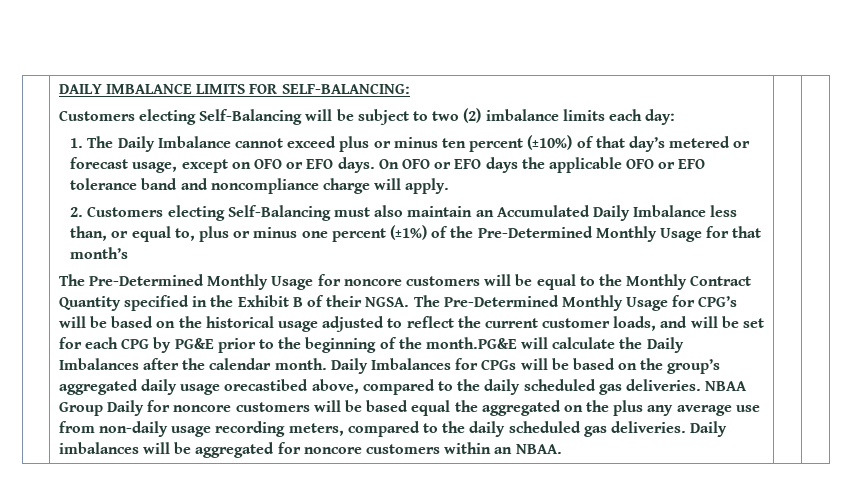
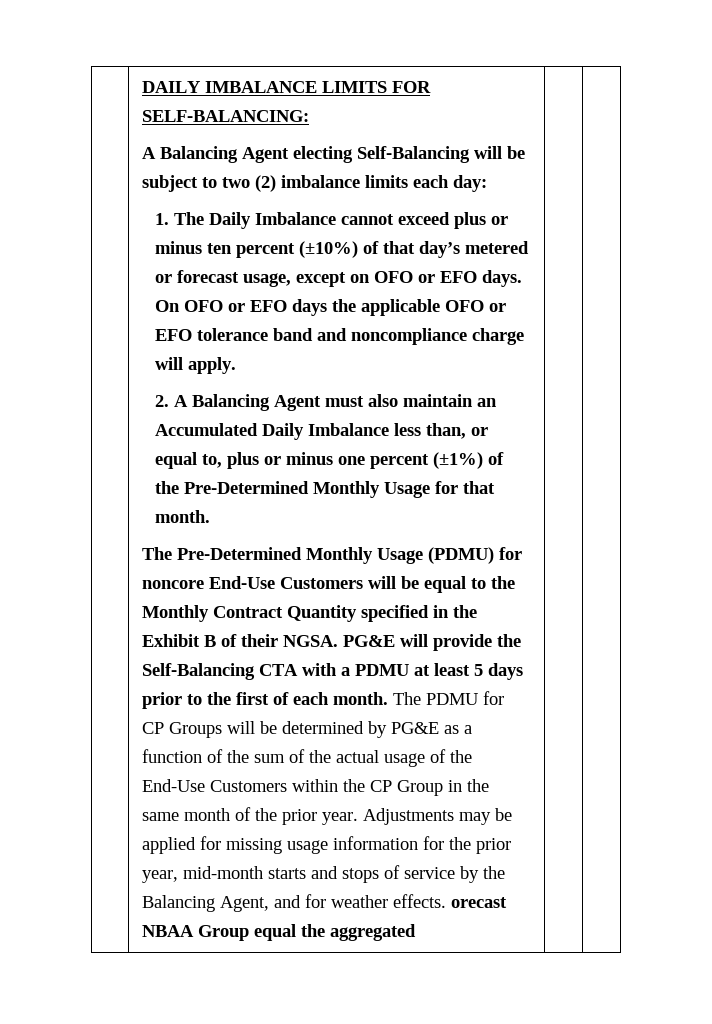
[58,110,135,121] Customers -> [142,146,290,163] A Balancing Agent
[87,205,331,221] Customers electing Self-Balancing -> [173,394,321,411] A Balancing Agent
[70,247,129,259] [58,274,481,290] month’s // The Pre-Determined Monthly Usage for noncore customers -> [154,510,210,523] [142,547,523,564] [142,576,364,589] month. // The Pre-Determined Monthly Usage (PDMU) for noncore End-Use Customers
[413,295,738,311] [58,316,765,332] [58,337,684,353] [58,358,721,374] [58,379,748,395] [58,400,760,416] [58,421,728,437] [58,442,562,458] The Pre-Determined Monthly Usage for CPG’s will be based on the historical usage adjusted to reflect the current customer loads, and will be set for each CPG by PG&E prior to the beginning of the month.PG&E will calculate the Daily Imbalances after the calendar month. Daily Imbalances for CPGs will be based on the group’s aggregated daily usage orecastibed above, compared to the daily scheduled gas deliveries. NBAA Group Daily for noncore customers will be based equal the aggregated on the plus any average use from non-daily usage recording meters, compared to the daily scheduled gas deliveries. Daily imbalances will be aggregated for noncore customers within an NBAA. -> [343,634,522,651] [142,663,524,680] [142,691,505,709] [142,721,473,738] [142,749,473,767] [142,779,490,796] [142,807,513,825] [142,836,512,854] [142,865,506,883] [142,894,508,912] [142,924,417,941] PG&E will provide the Self-Balancing CTA with a PDMU at least 5 days prior to the first of each month. The PDMU for CP Groups will be determined by PG&E as a function of the sum of the actual usage of the End-Use Customers within the CP Group in the same month of the prior year. Adjustments may be applied for missing usage information for the prior year, mid-month starts and stops of service by the Balancing Agent, and for weather effects. orecast NBAA Group equal the aggregated

